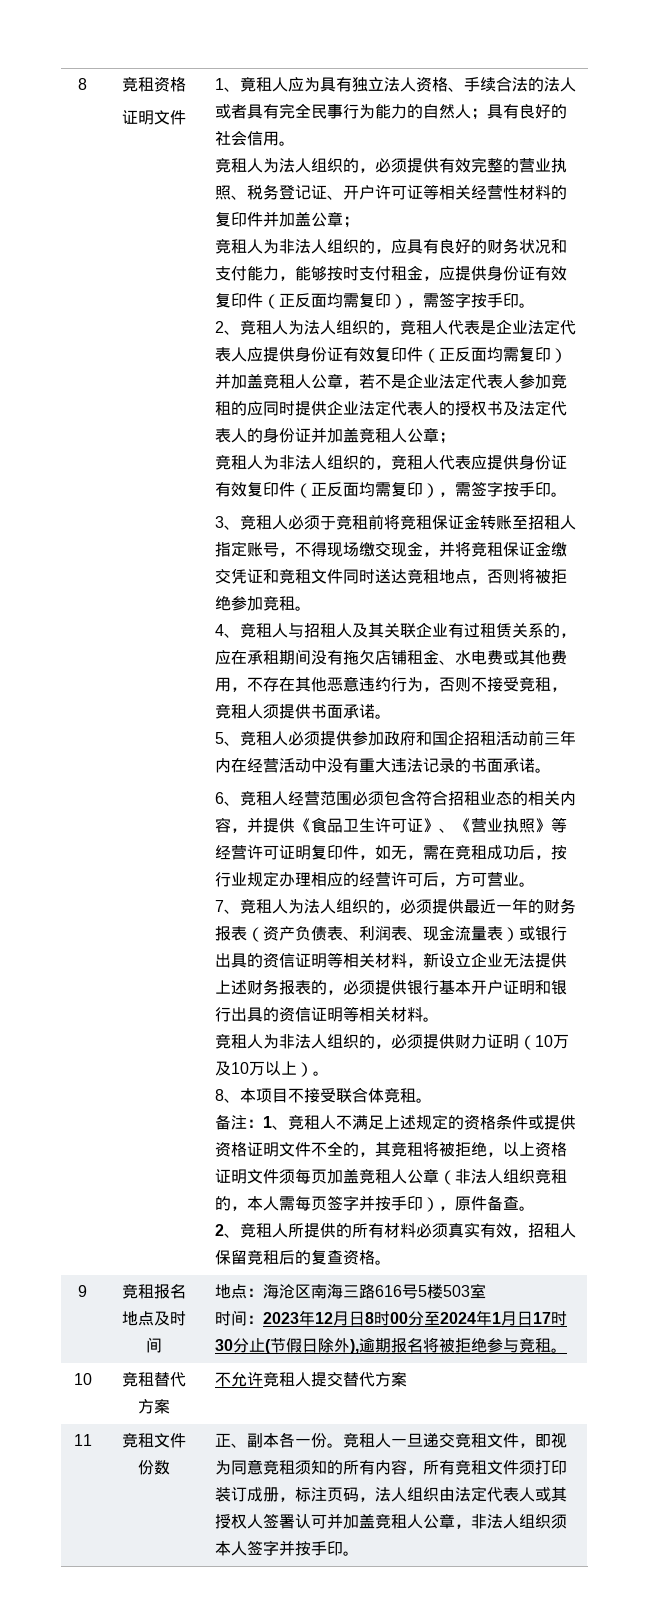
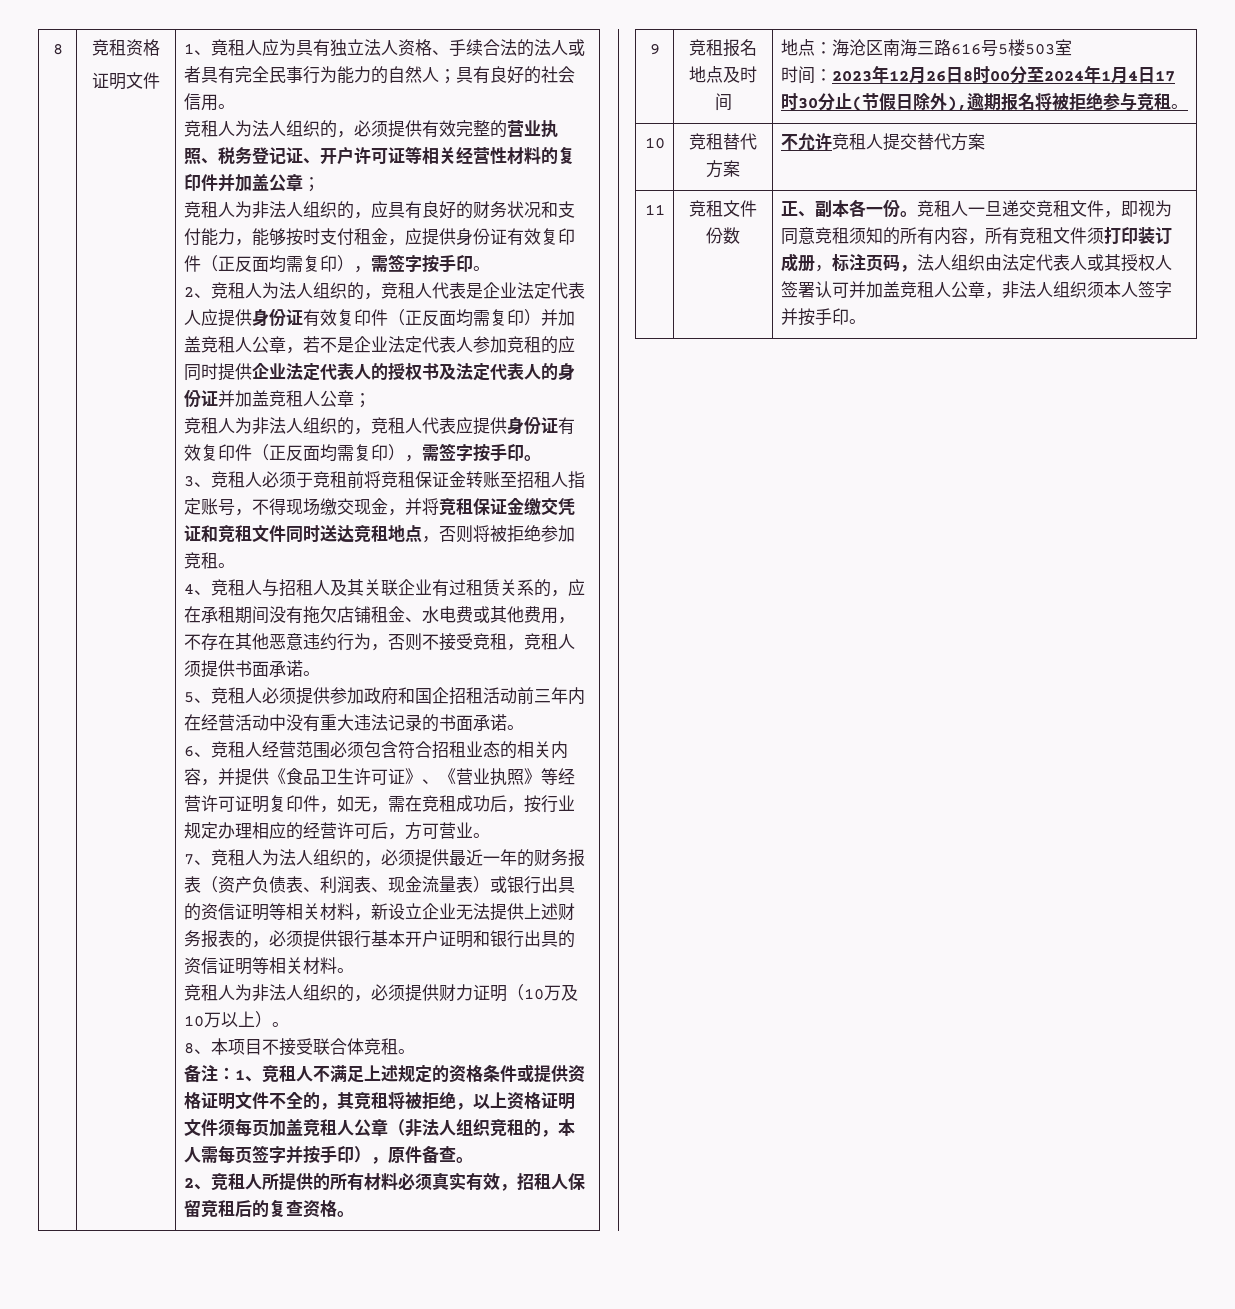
(349, 1318) none -> [925,70,946,82] 26
(517, 1318) none -> [1127,70,1138,81] 4

